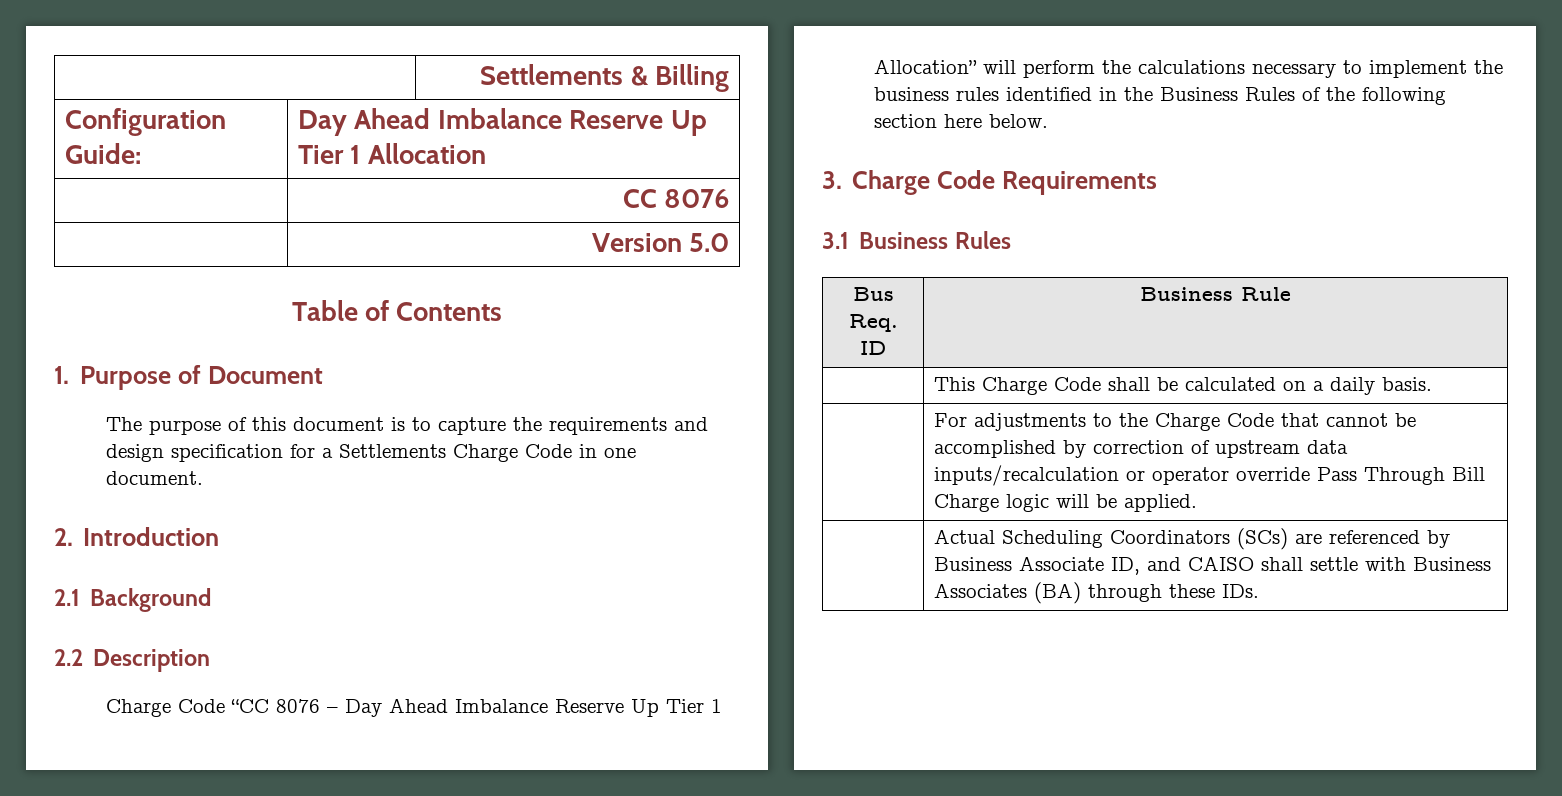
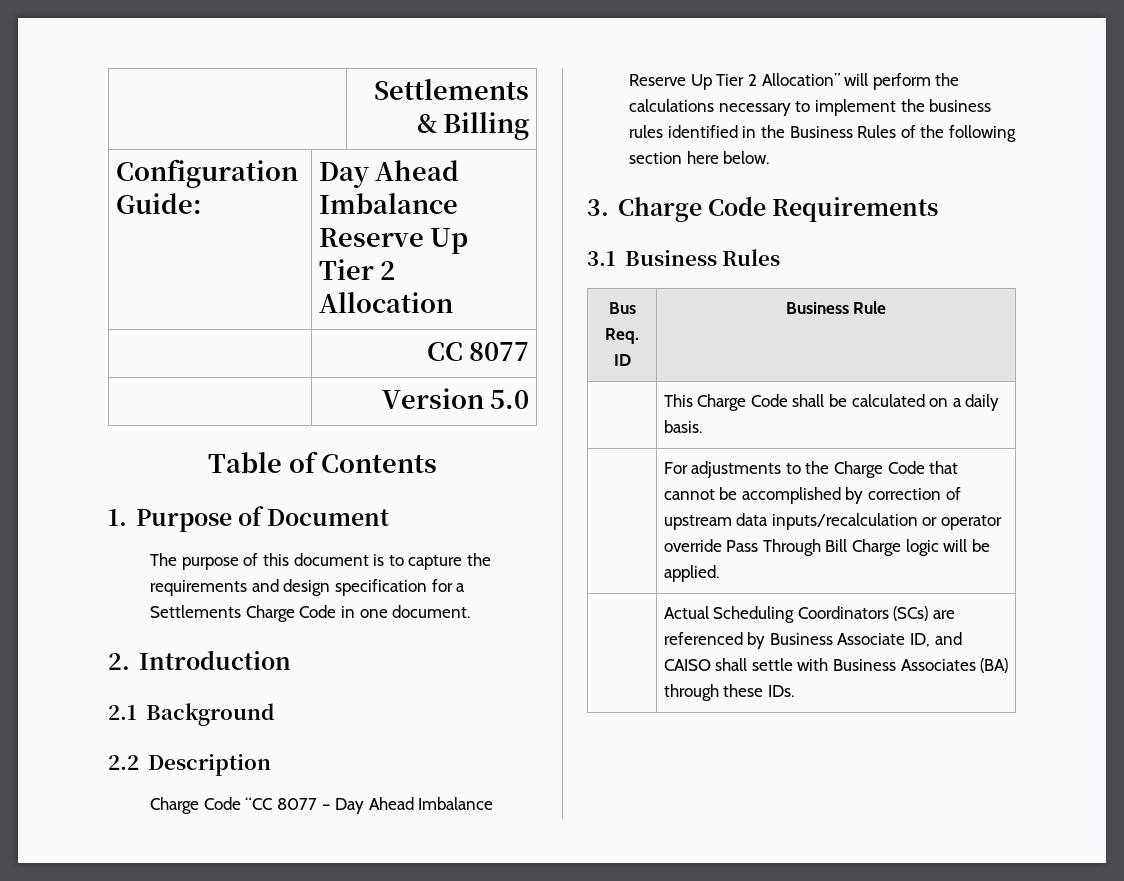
[350,145,361,164] 1 -> [380,261,396,280] 2
[664,189,730,208] 8076 -> [469,342,530,361] 8077
[276,699,321,713] 8076 -> [277,798,318,810] 8077
[711,699,723,713] 1 -> [748,74,758,86] 2

